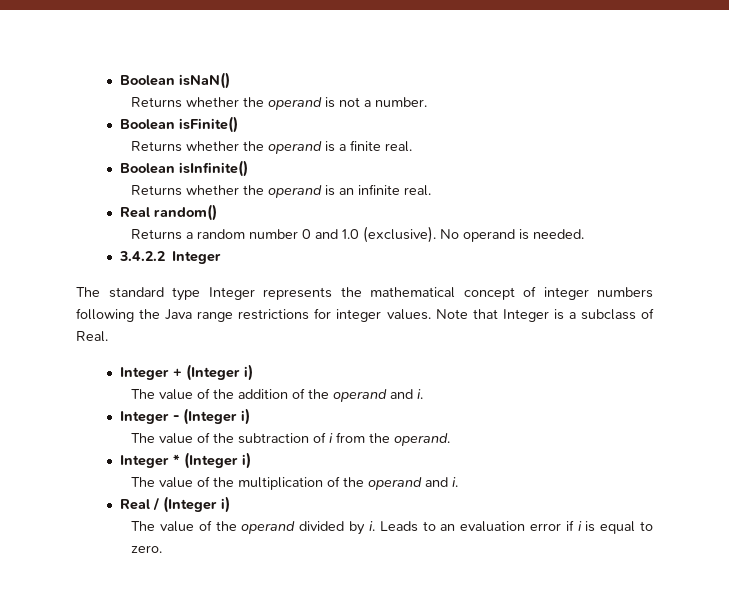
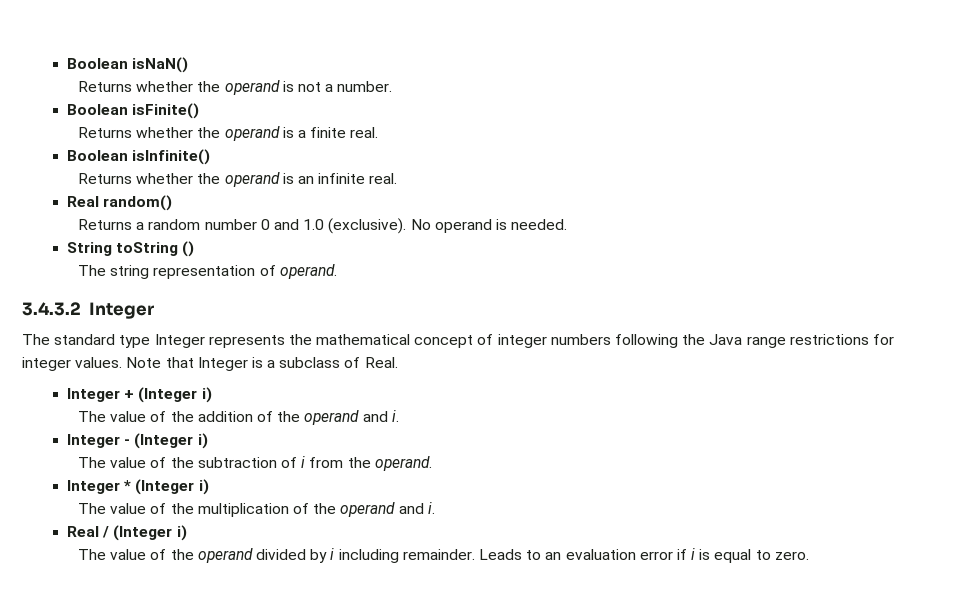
[118,251,165,261] 3.4.2.2 -> [67,241,195,257] [78,264,337,279] [22,302,81,316] String toString () // The string representation of operand. // 3.4.3.2
[368,521,375,531] i. -> [330,548,475,563] i including remainder.

